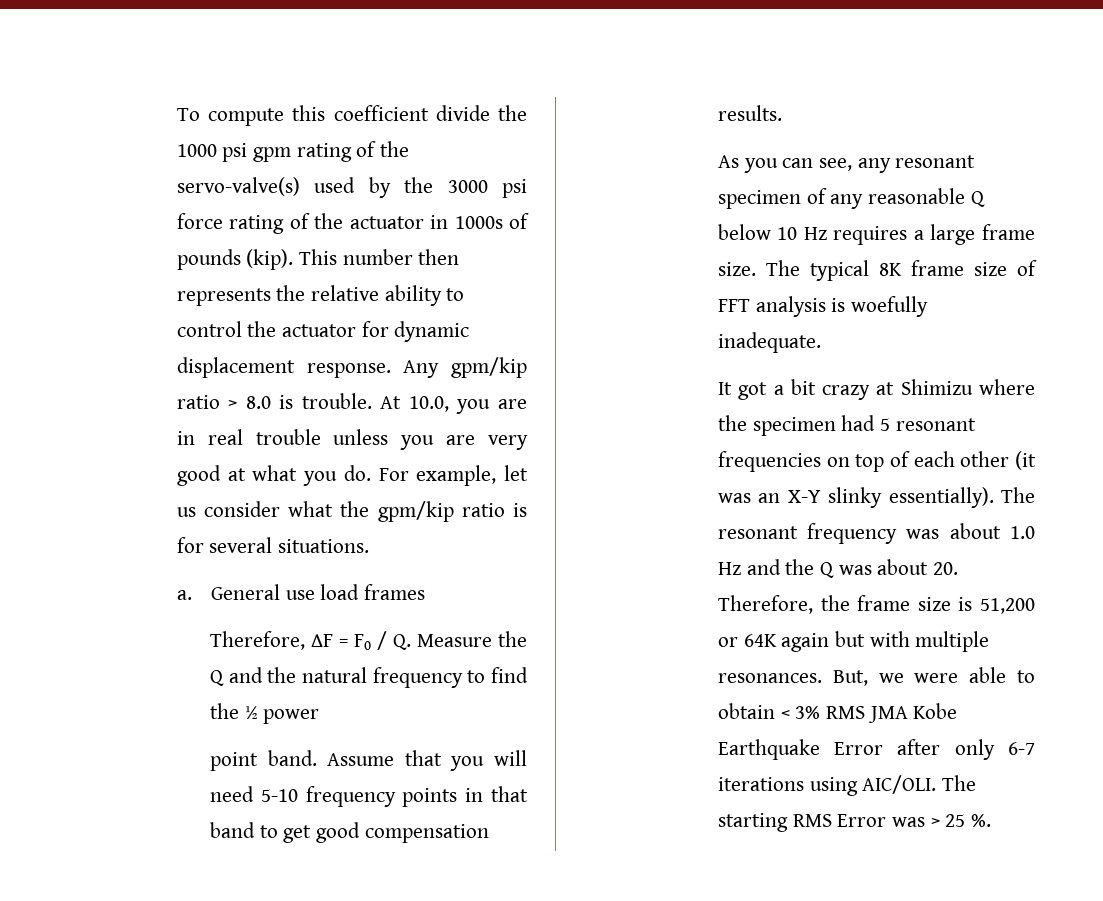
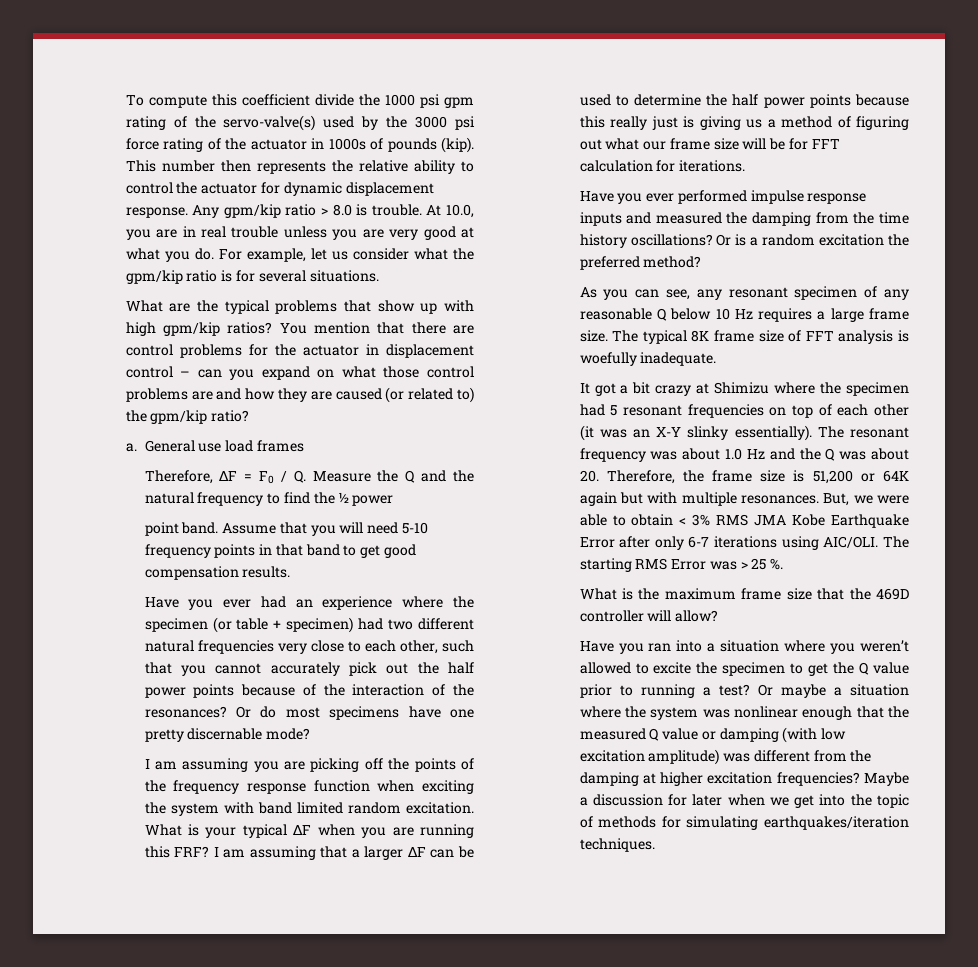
(370, 546) none -> [125,300,474,314] [125,322,474,336] [125,344,474,358] [125,366,474,380] [125,387,475,403] [125,410,250,424] // What are the typical problems that show up with high gpm/kip ratios? You mention that there are control problems for the actuator in displacement control – can you expand on what those control problems are and how they are caused (or related to) the gpm/kip ratio?
(782, 113) none -> [144,596,475,610] [144,617,474,633] [144,640,474,654] [144,662,474,676] [144,684,475,698] [144,706,474,720] [144,728,311,742] [144,758,474,772] [144,780,475,794] [144,802,474,816] [144,824,474,838] [144,846,475,860] [579,94,909,108] [579,116,910,130] [579,138,840,150] [579,160,746,172] [579,190,867,204] [579,212,909,226] [579,234,909,248] [579,256,702,270] // Have you ever had an experience where the specimen (or table + specimen) had two different natural frequencies very close to each other, such that you cannot accurately pick out the half power points because of the interaction of the resonances? Or do most specimens have one pretty discernable mode? // I am assuming you are picking off the points of the frequency response function when exciting the system with band limited random excitation. What is your typical ∆F when you are running this FRF? I am assuming that a larger ∆F can be used to determine the half power points because this really just is giving us a method of figuring out what our frame size will be for FFT calculation for iterations. // Have you ever performed impulse response inputs and measured the damping from the time history oscillations? Or is a random excitation the preferred method?
(991, 820) none -> [579,588,909,600] [579,610,719,622] [579,640,909,654] [579,662,910,676] [579,684,910,698] [579,706,909,720] [579,727,847,743] [579,749,872,765] [579,772,909,786] [579,794,909,808] [579,816,909,830] [579,838,655,852] // What is the maximum frame size that the 469D controller will allow? // Have you ran into a situation where you weren’t allowed to excite the specimen to get the Q value prior to running a test? Or maybe a situation where the system was nonlinear enough that the measured Q value or damping (with low excitation amplitude) was different from the damping at higher excitation frequencies? Maybe a discussion for later when we get into the topic of methods for simulating earthquakes/iteration techniques.

